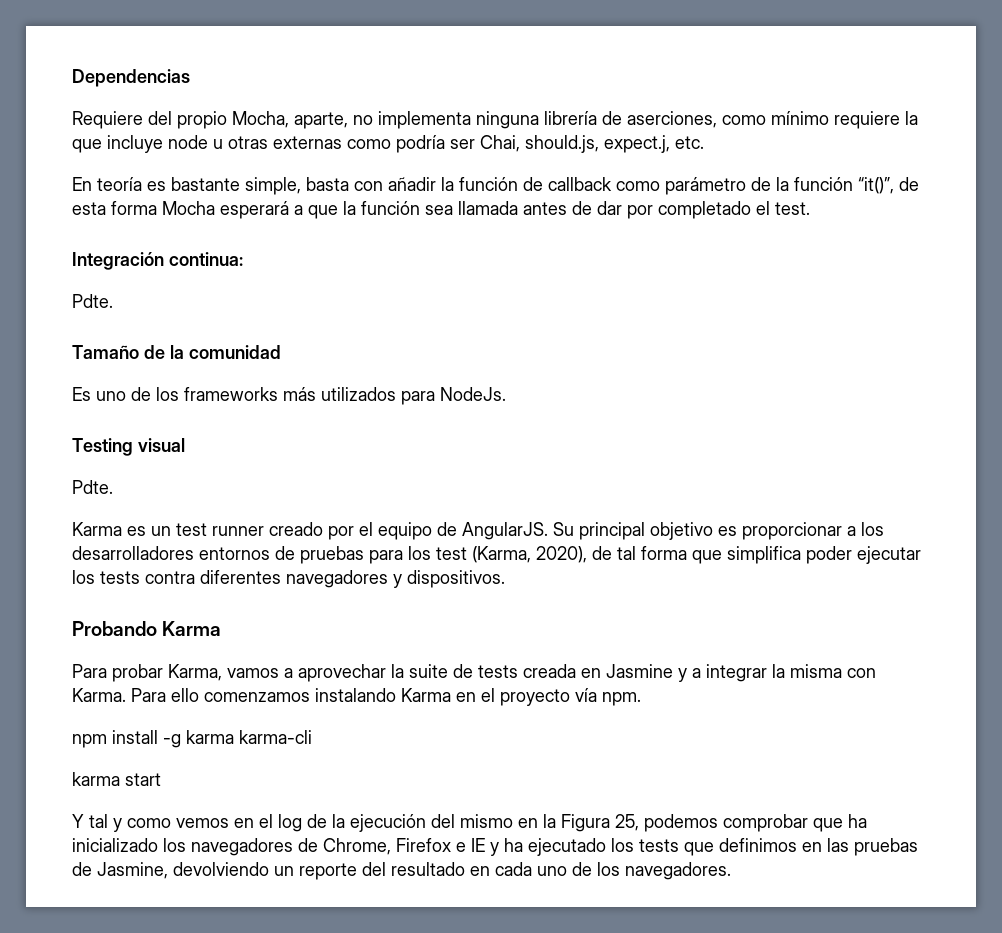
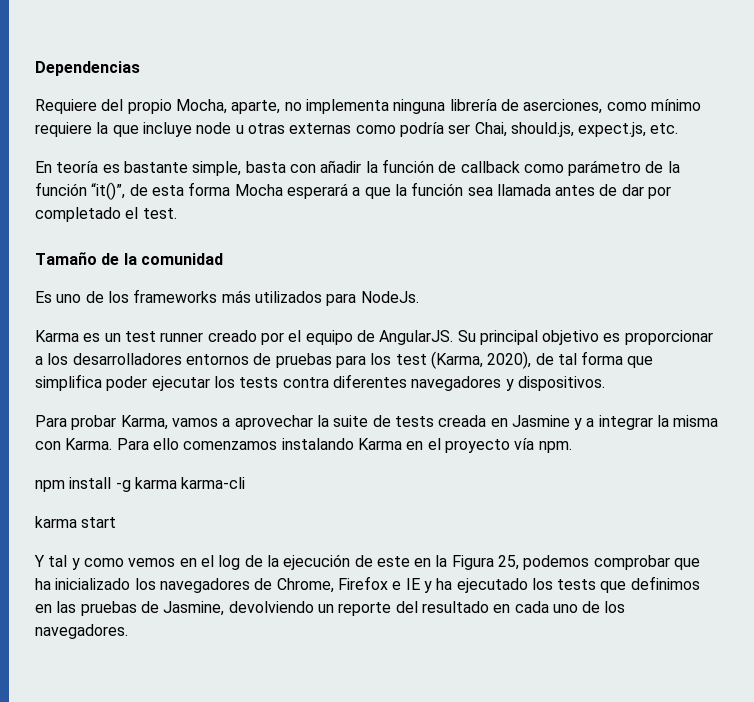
[604,135,670,153] expect.j, -> [578,122,647,137] expect.js,
[72,252,243,270] [72,294,113,308] // Integración continua: // Pdte. -> (177, 213) none
[72,438,185,456] [72,480,113,494] // Testing visual // Pdte. -> (419, 297) none
[72,621,222,636] // Probando Karma -> (605, 383) none
[431,814,513,828] del mismo -> [354,555,410,567] de este

